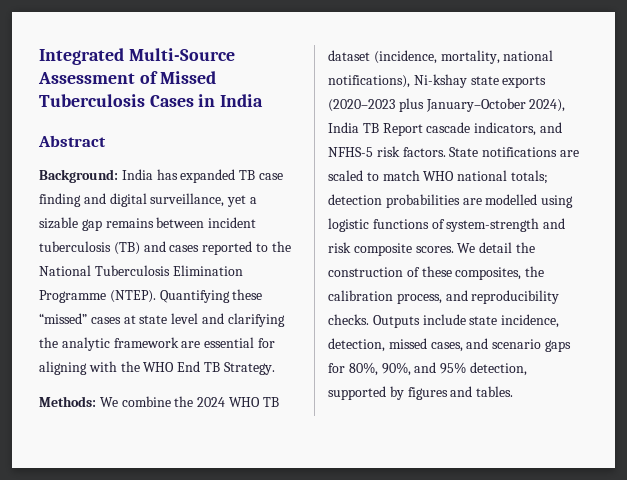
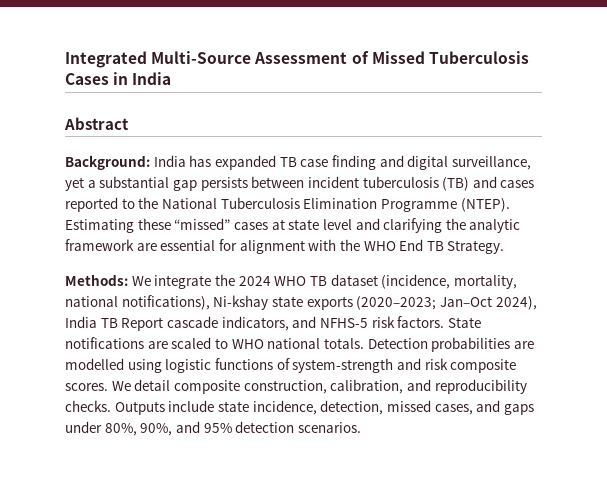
[39,217,154,231] sizable gap remains -> [99,176,248,191] substantial gap persists
[159,290,230,303] Quantifying -> [65,219,134,233] Estimating
[39,361,87,375] aligning -> [239,240,305,254] alignment
[121,396,171,407] combine -> [154,275,212,289] integrate
[328,98,526,112] (2020–2023 plus January–October -> [356,296,492,310] (2020–2023; Jan–Oct
[382,170,420,181] match -> (228, 343) none
[510,170,548,184] [328,194,382,205] totals; detection -> [323,338,428,349] totals. Detection
[515,242,535,253] [328,266,545,280] [328,290,442,304] the construction of these composites, the calibration process, -> [173,379,404,394] composite construction, calibration,
[492,339,571,352] [328,363,345,373] scenario gaps for -> [503,404,534,415] [65,421,102,433] gaps under
[469,362,527,376] [328,386,514,400] detection, supported by figures and tables. -> [235,421,361,433] detection scenarios.

